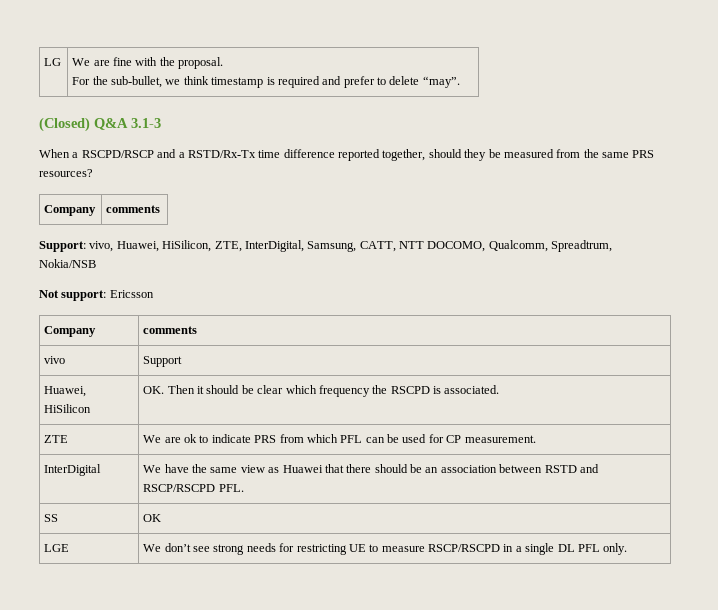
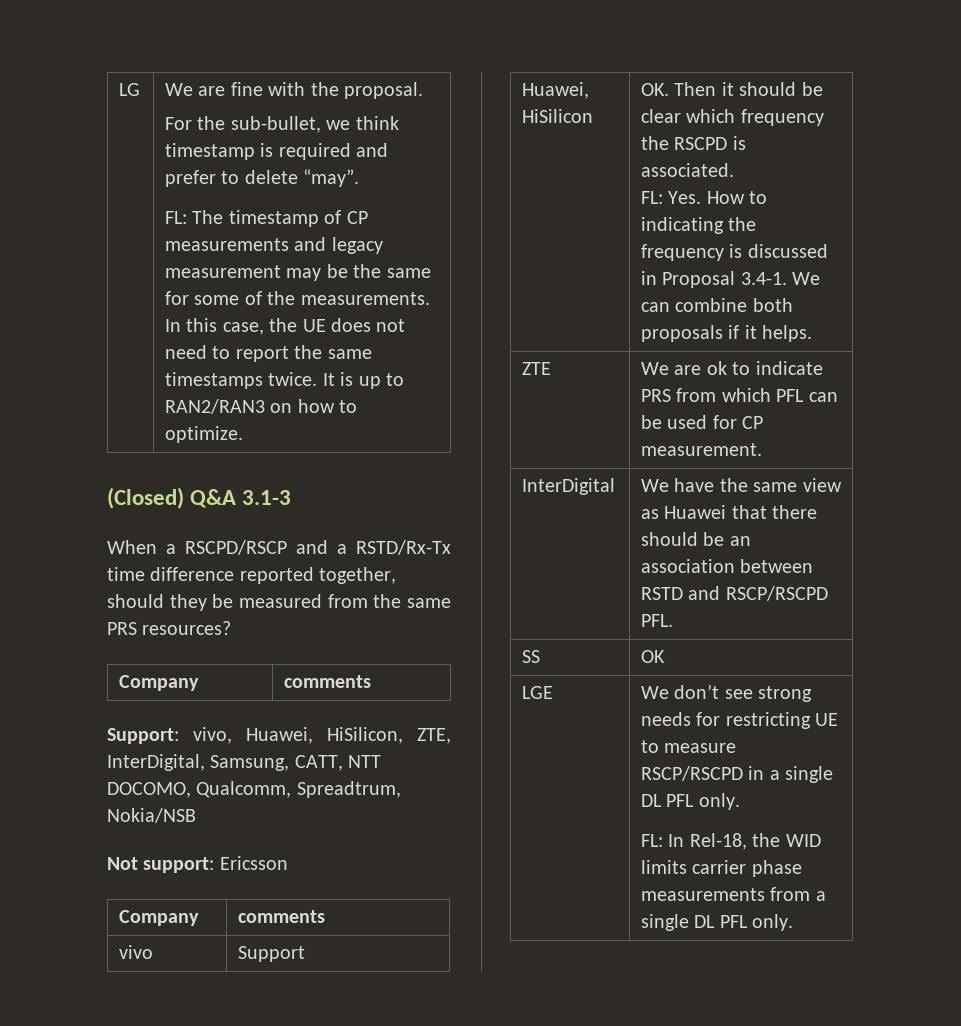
(460, 82) none -> [165,210,368,227] [165,237,383,254] [165,264,431,281] [165,291,430,305] [165,318,406,335] [165,345,372,362] [165,372,405,389] [165,399,358,414] [165,426,244,443] // FL: The timestamp of CP measurements and legacy measurement may be the same for some of the measurements. In this case, the UE does not need to report the same timestamps twice. It is up to RAN2/RAN3 on how to optimize.
(500, 389) none -> [641,191,768,204] [641,217,757,234] [641,244,828,261] [641,271,821,288] [641,298,793,312] [641,325,813,342] // FL: Yes. How to indicating the frequency is discussed in Proposal 3.4-1. We can combine both proposals if it helps.
(628, 549) none -> [641,833,821,850] [641,860,802,877] [641,887,826,901] [641,914,794,931] // FL: In Rel-18, the WID limits carrier phase measurements from a single DL PFL only.

